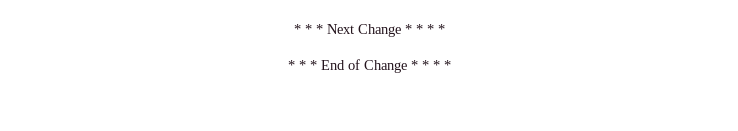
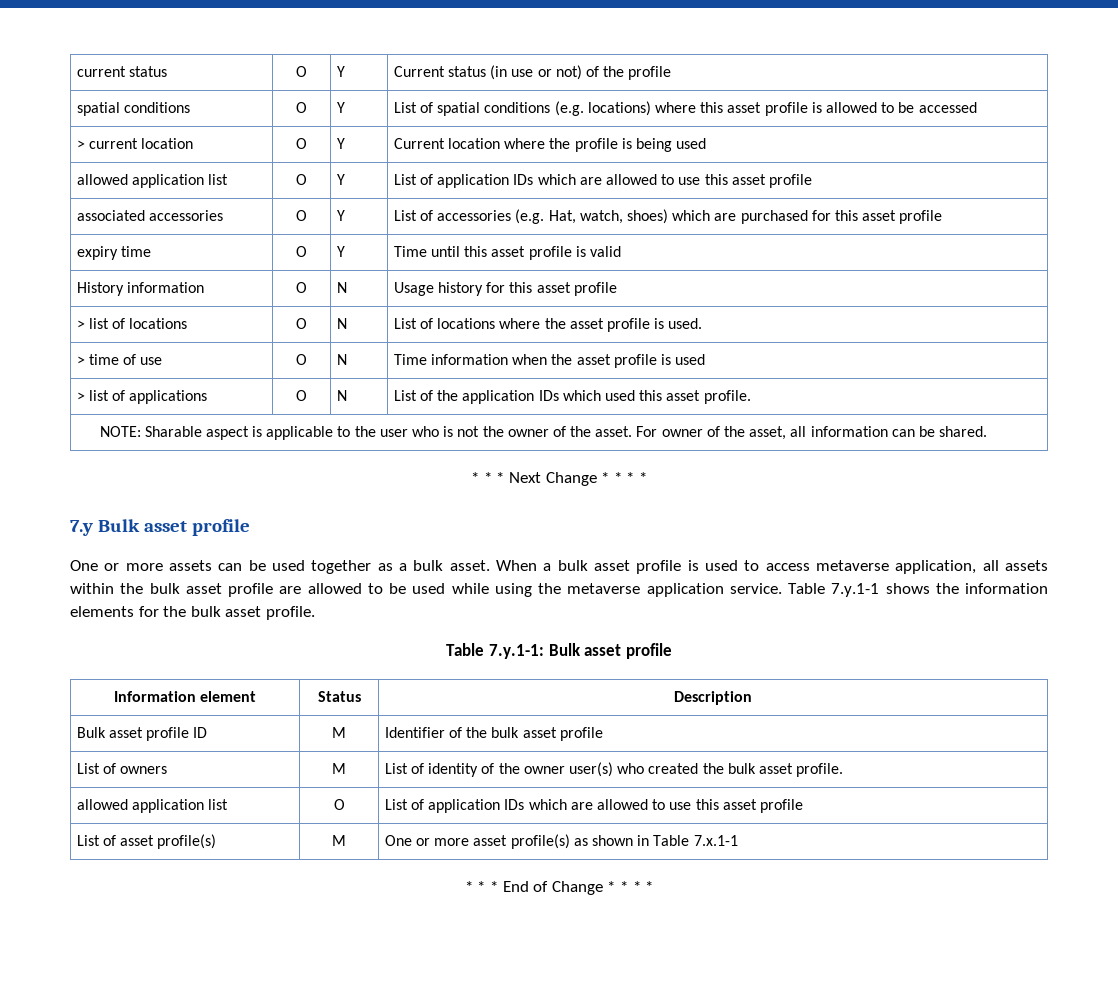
(293, 29) none -> [76,66,168,77] [296,66,307,77] [336,66,345,77] [393,65,672,80] [76,102,191,116] [296,102,307,113] [336,102,345,113] [393,101,977,116] [76,138,194,149] [296,138,307,149] [336,138,345,149] [393,138,707,152] [76,174,229,188] [296,174,307,185] [336,174,345,185] [393,174,812,188] [76,210,224,221] [296,210,307,221] [336,210,345,221] [393,209,943,224] [76,246,152,260] [296,246,307,257] [336,246,345,257] [393,246,622,260] [76,282,205,296] [296,282,307,293] [336,282,347,293] [393,282,617,296] [76,318,188,329] [296,318,307,329] [336,318,347,329] [393,318,703,332] [76,354,163,365] [296,354,307,365] [336,354,347,365] [393,354,706,368] [76,390,208,404] [296,390,307,401] [336,390,347,401] [393,390,751,404] [99,426,988,440] current status | O | Y | Current status (in use or not) of the profile // spatial conditions | O | Y | List of spatial conditions (e.g. locations) where this asset profile is allowed to be accessed // > current location | O | Y | Current location where the profile is being used // allowed application list | O | Y | List of application IDs which are allowed to use this asset profile // associated accessories | O | Y | List of accessories (e.g. Hat, watch, shoes) which are purchased for this asset profile // expiry time | O | Y | Time until this asset profile is valid // History information | O | N | Usage history for this asset profile // > list of locations | O | N | List of locations where the asset profile is used. // > time of use | O | N | Time information when the asset profile is used // > list of applications | O | N | List of the application IDs which used this asset profile. // NOTE: Sharable aspect is applicable to the user who is not the owner of the asset. For owner of the asset, all information can be shared. //
(445, 29) none -> [70,519,251,536] [70,560,1049,574] [70,583,1048,597] [70,606,315,620] [446,643,672,659] [113,691,257,702] [317,691,361,702] [674,691,752,705] [76,727,208,741] [332,727,346,738] [384,727,603,741] [76,763,168,774] [332,763,346,774] [384,762,844,777] [76,799,229,813] [333,799,345,810] [384,799,803,813] [76,834,217,849] [332,835,346,846] [384,834,738,849] // 7.y Bulk asset profile // One or more assets can be used together as a bulk asset. When a bulk asset profile is used to access metaverse application, all assets within the bulk asset profile are allowed to be used while using the metaverse application service. Table 7.y.1-1 shows the information elements for the bulk asset profile. // Table 7.y.1-1: Bulk asset profile // Information element | Status | Description // Bulk asset profile ID | M | Identifier of the bulk asset profile // List of owners | M | List of identity of the owner user(s) who created the bulk asset profile. // allowed application list | O | List of application IDs which are allowed to use this asset profile // List of asset profile(s) | M | One or more asset profile(s) as shown in Table 7.x.1-1

